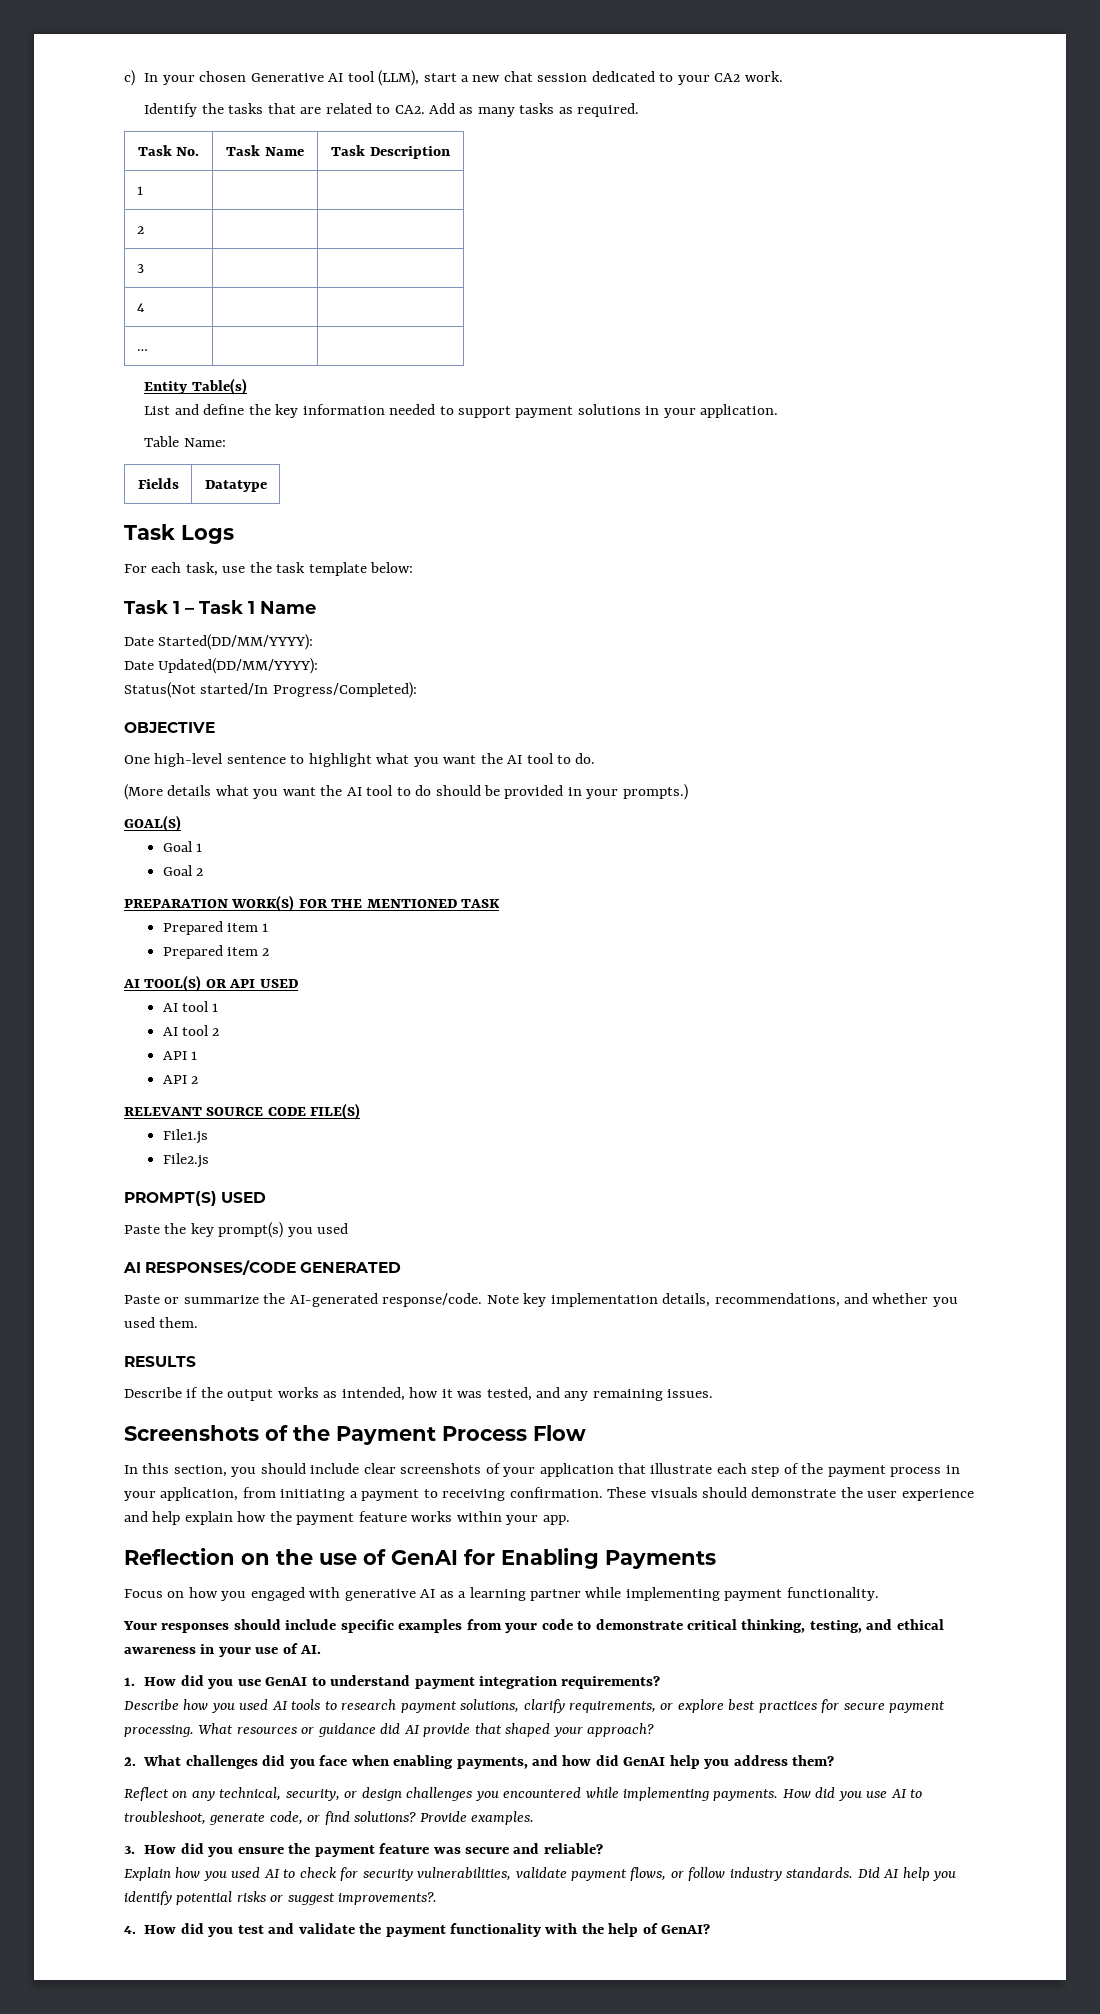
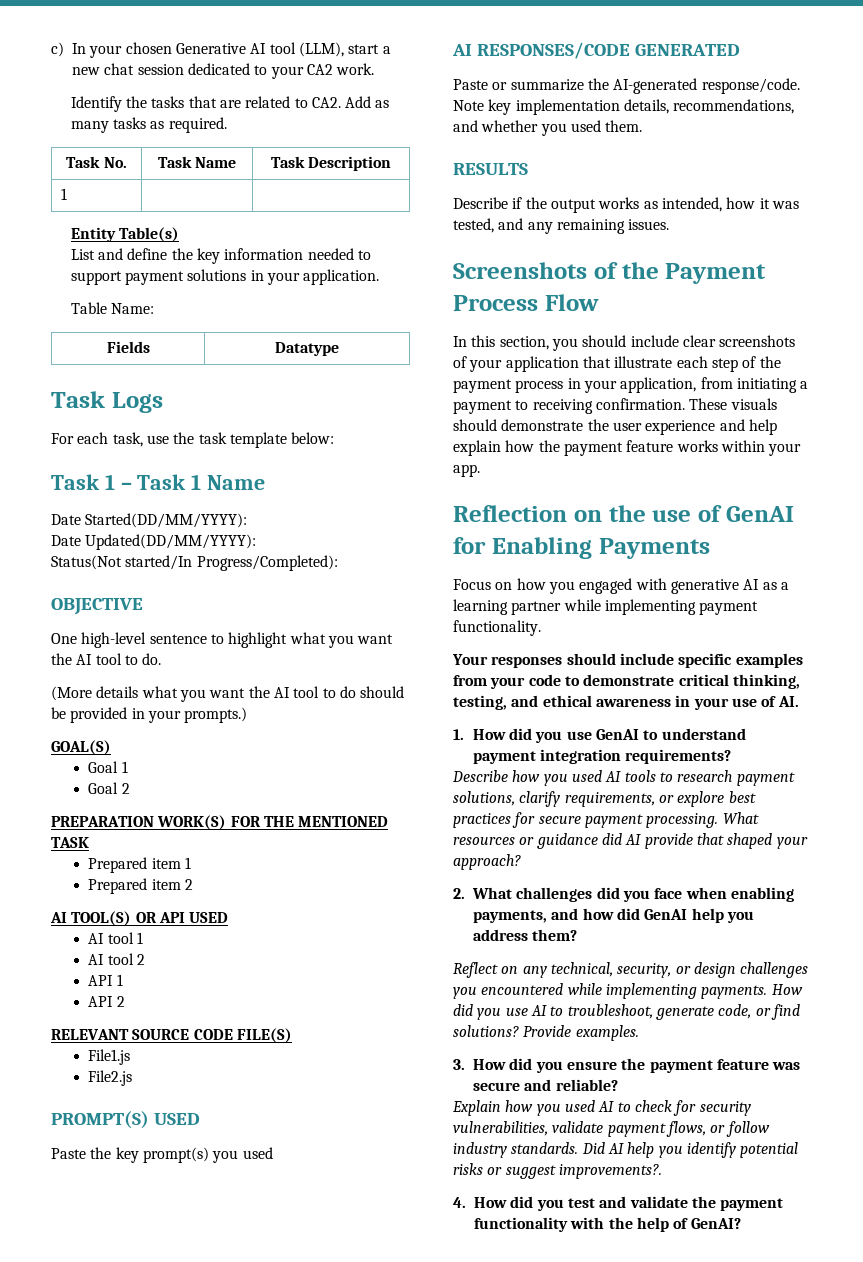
[136,226,144,234] [136,264,144,273] [136,303,145,312] [136,349,148,351] // 2 | | // 3 | | // 4 | | // … | | -> (67, 194) none

